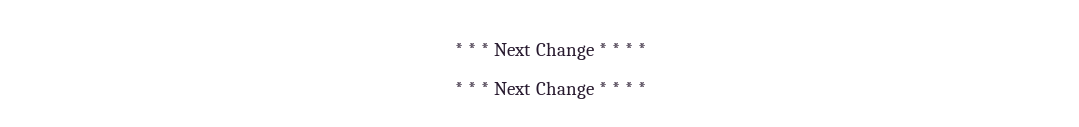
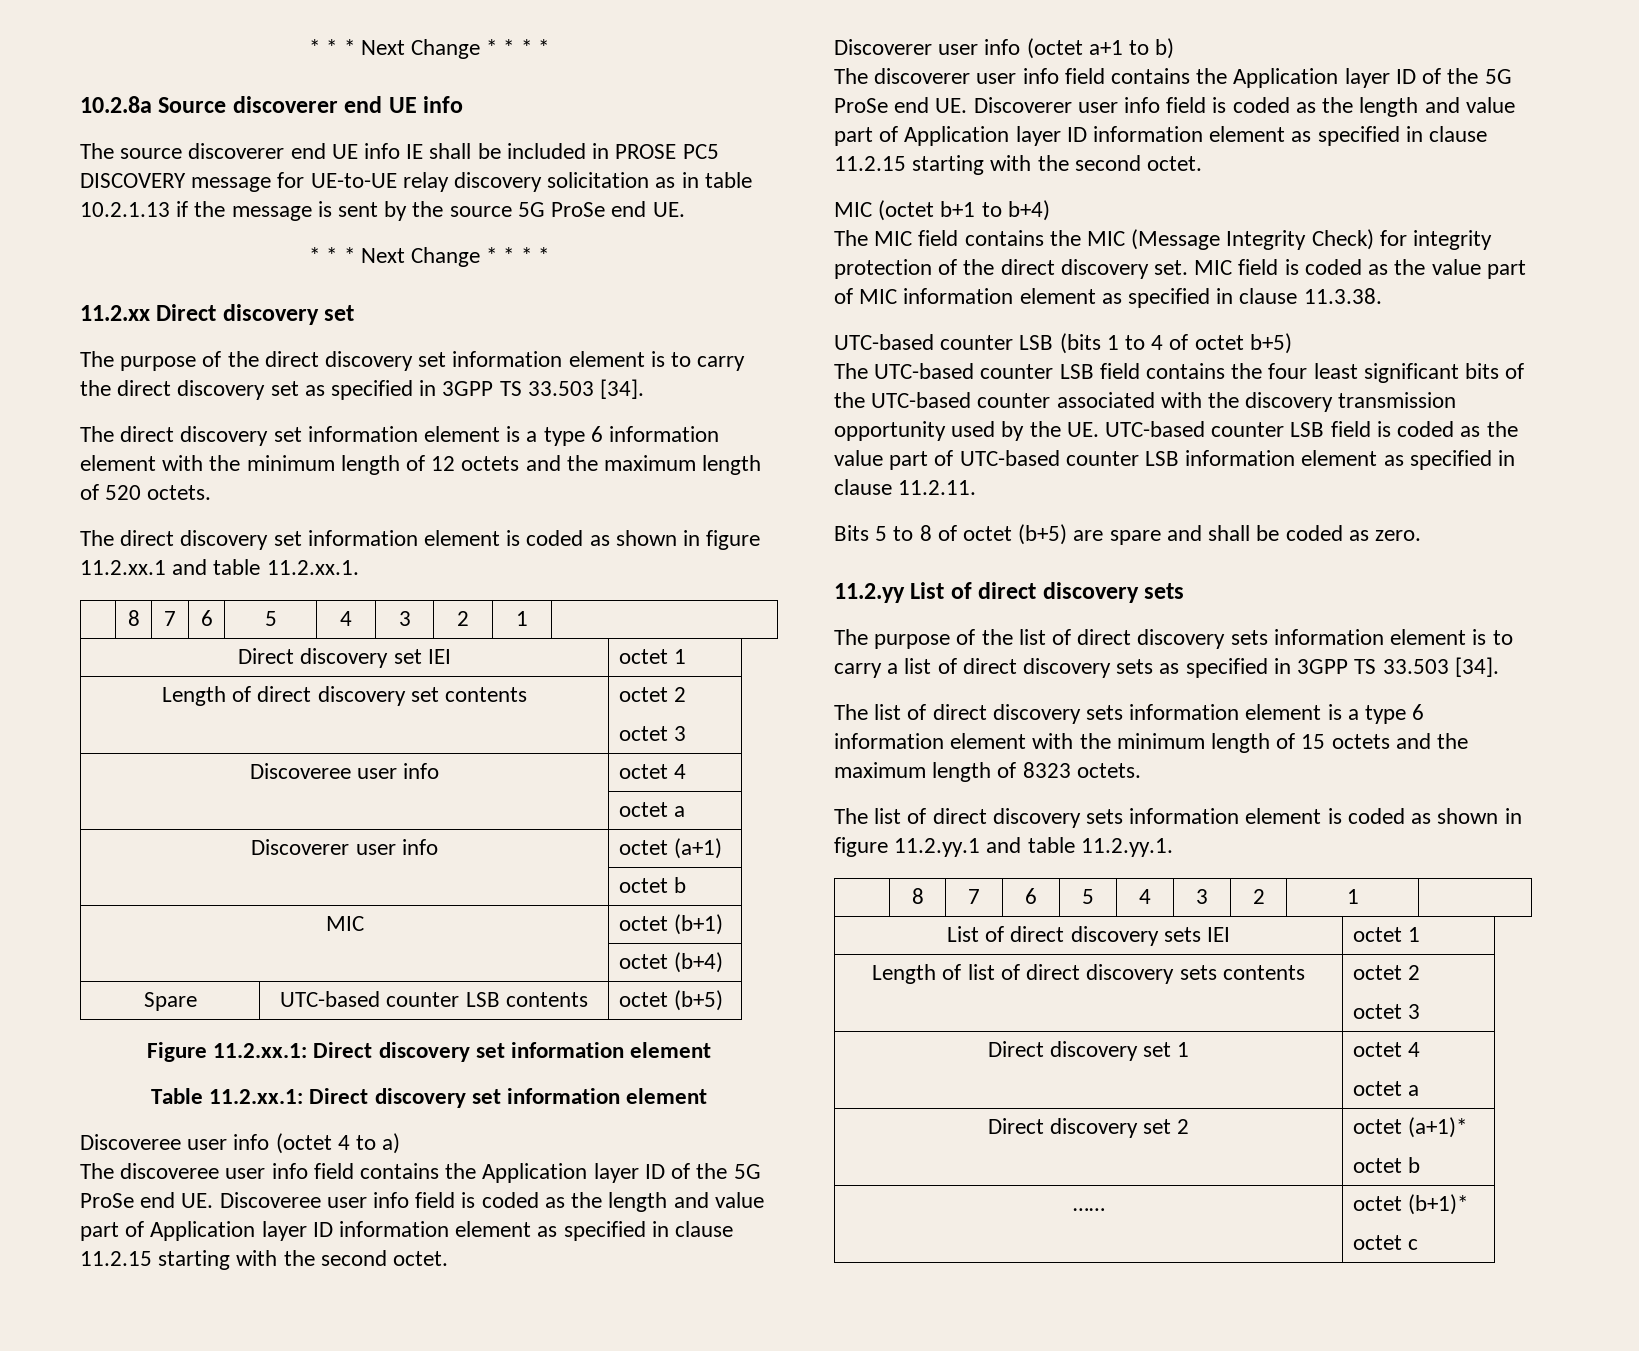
[454,42,647,60] [454,81,647,99] * * * Next Change * * * * // * * * Next Change * * * * -> [309,39,549,59] [80,96,464,113] [80,143,719,159] [80,172,752,192] [80,201,685,221] [309,247,549,267] [80,304,355,325] [80,351,746,371] [80,379,645,400] [80,426,720,446] [80,455,762,475] [80,484,212,500] [80,530,761,550] [80,559,359,575] [127,610,140,626] [164,611,176,626] [200,610,213,626] [264,611,277,626] [340,611,352,626] [398,611,411,626] [457,611,469,626] [516,611,528,626] [238,648,451,668] [619,649,687,664] [161,686,528,706] [619,687,687,702] [619,726,687,741] [249,763,440,779] [619,764,687,779] [619,802,686,817] [251,839,438,855] [619,838,723,859] [619,877,687,893] [325,916,364,931] [619,914,724,935] [619,952,724,973] [143,992,197,1011] [280,991,588,1007] [619,990,724,1011] [146,1042,712,1062] [150,1088,708,1108] [80,1133,401,1154] [80,1163,761,1183] [80,1192,764,1212] [80,1221,734,1241] [80,1250,449,1270] [834,38,1175,59] [834,68,1512,88] [834,97,1515,117] [834,126,1488,146] [834,155,1203,175] [834,200,1050,221] [834,229,1493,250] [834,259,1526,279] [834,288,1382,308] [834,333,1292,354] [834,363,1525,383] [834,392,1457,412] [834,421,1518,441] [834,450,1516,470] [834,479,977,495] [834,524,1421,545] [834,582,1185,603] [834,629,1513,649] [834,657,1499,678] [834,704,1425,724] [834,733,1469,753] [834,762,1141,782] [834,808,1522,828] [834,837,1173,857] [911,888,924,904] [968,889,980,904] [1025,888,1037,904] [1082,889,1094,904] [1139,889,1151,904] [1196,889,1208,904] [1252,889,1265,904] [1346,889,1359,904] [946,926,1231,946] [1353,927,1421,942] [872,964,1305,984] [1353,965,1421,980] [1353,1004,1421,1019] [987,1041,1190,1061] [1353,1042,1421,1057] [1353,1081,1420,1096] [987,1118,1190,1138] [1353,1117,1468,1138] [1353,1157,1421,1173] [1072,1208,1105,1211] [1353,1194,1469,1215] [1353,1235,1419,1250] * * * Next Change * * * * // 10.2.8a Source discoverer end UE info // The source discoverer end UE info IE shall be included in PROSE PC5 DISCOVERY message for UE-to-UE relay discovery solicitation as in table 10.2.1.13 if the message is sent by the source 5G ProSe end UE. // * * * Next Change * * * * // 11.2.xx Direct discovery set // The purpose of the direct discovery set information element is to carry the direct discovery set as specified in 3GPP TS 33.503 [34]. // The direct discovery set information element is a type 6 information element with the minimum length of 12 octets and the maximum length of 520 octets. // The direct discovery set information element is coded as shown in figure 11.2.xx.1 and table 11.2.xx.1. // | 8 | 7 | 6 | 5 | 4 | 3 | 2 | 1 | // Direct discovery set IEI | octet 1 // Length of direct discovery set contents | octet 2 // octet 3 // Discoveree user info | octet 4 // | octet a // Discoverer user info | octet (a+1) // | octet b // MIC | octet (b+1) // | octet (b+4) // Spare | UTC-based counter LSB contents | octet (b+5) // Figure 11.2.xx.1: Direct discovery set information element // Table 11.2.xx.1: Direct discovery set information element // Discoveree user info (octet 4 to a) // The discoveree user info field contains the Application layer ID of the 5G ProSe end UE. Discoveree user info field is coded as the length and value part of Application layer ID information element as specified in clause 11.2.15 starting with the second octet. // Discoverer user info (octet a+1 to b) // The discoverer user info field contains the Application layer ID of the 5G ProSe end UE. Discoverer user info field is coded as the length and value part of Application layer ID information element as specified in clause 11.2.15 starting with the second octet. // MIC (octet b+1 to b+4) // The MIC field contains the MIC (Message Integrity Check) for integrity protection of the direct discovery set. MIC field is coded as the value part of MIC information element as specified in clause 11.3.38. // UTC-based counter LSB (bits 1 to 4 of octet b+5) // The UTC-based counter LSB field contains the four least significant bits of the UTC-based counter associated with the discovery transmission opportunity used by the UE. UTC-based counter LSB field is coded as the value part of UTC-based counter LSB information element as specified in clause 11.2.11. // Bits 5 to 8 of octet (b+5) are spare and shall be coded as zero. // 11.2.yy List of direct discovery sets // The purpose of the list of direct discovery sets information element is to carry a list of direct discovery sets as specified in 3GPP TS 33.503 [34]. // The list of direct discovery sets information element is a type 6 information element with the minimum length of 15 octets and the maximum length of 8323 octets. // The list of direct discovery sets information element is coded as shown in figure 11.2.yy.1 and table 11.2.yy.1. // | 8 | 7 | 6 | 5 | 4 | 3 | 2 | 1 | // List of direct discovery sets IEI | octet 1 // Length of list of direct discovery sets contents | octet 2 // octet 3 // Direct discovery set 1 | octet 4 // octet a // Direct discovery set 2 | octet (a+1)* // octet b // …… | octet (b+1)* // octet c

